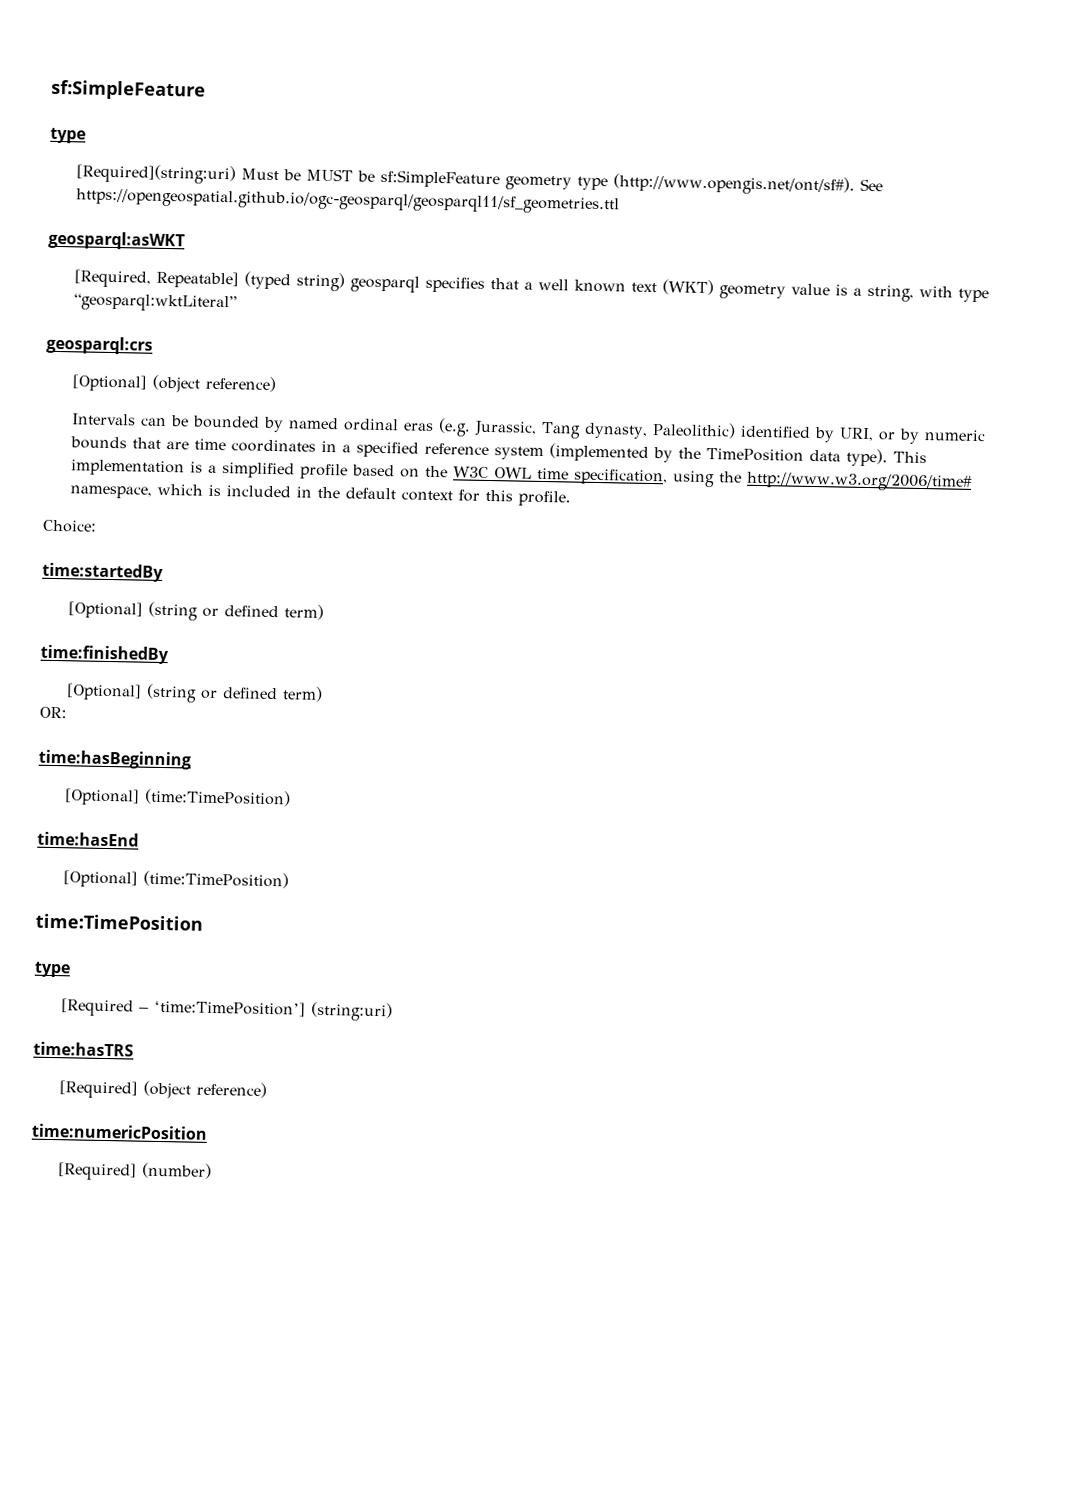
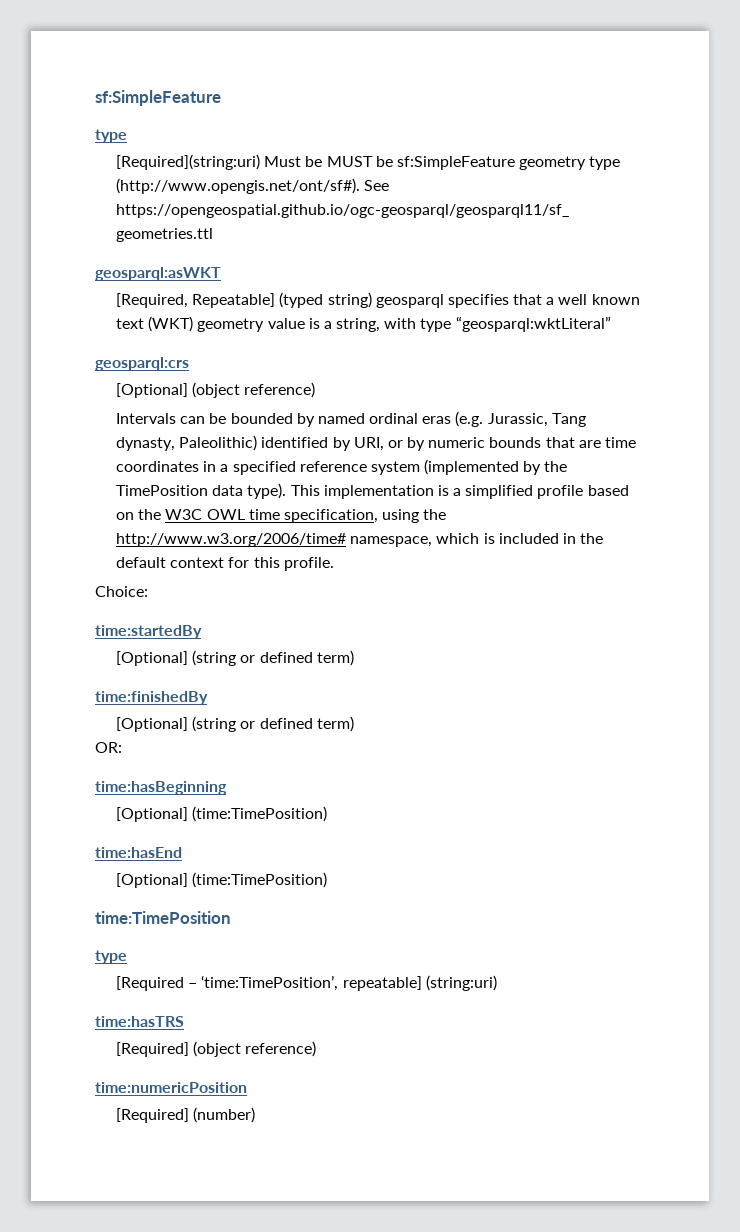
[153,999,306,1017] ‘time:TimePosition’] -> [201,975,422,991] ‘time:TimePosition’, repeatable]

